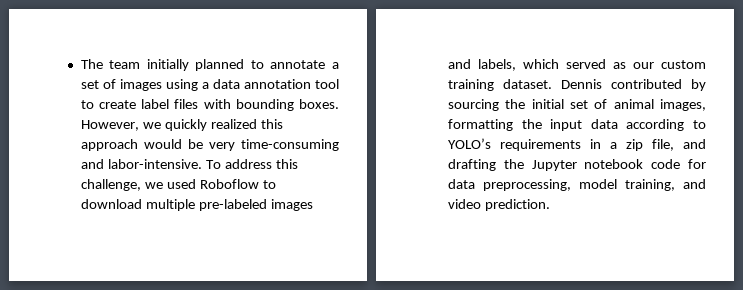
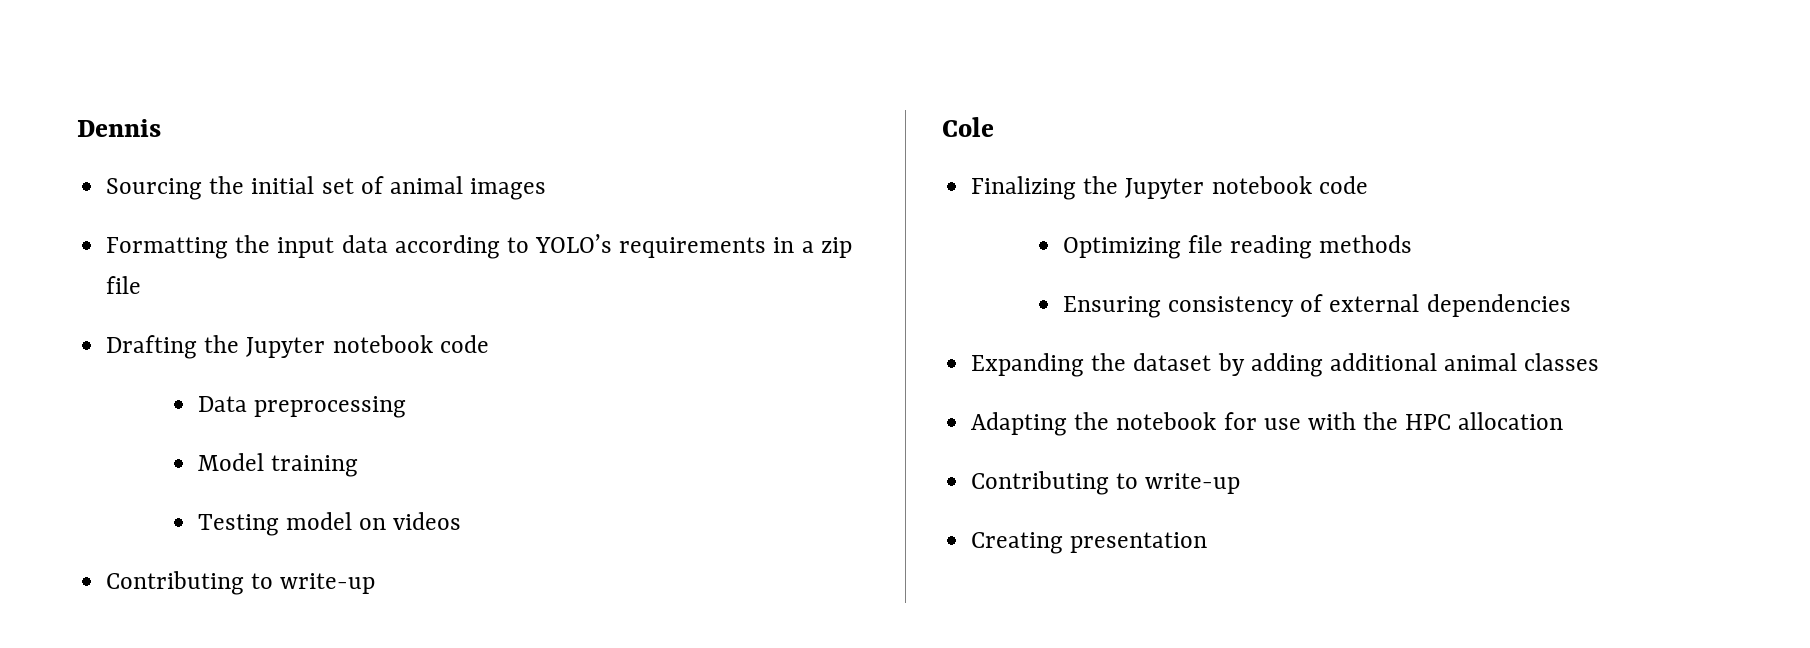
[80,59,339,71] [80,79,340,91] [80,99,339,111] [80,119,283,131] [80,139,340,151] [80,159,298,169] [80,179,276,191] [80,199,313,211] [447,59,706,71] [447,79,706,91] [447,99,499,111] The team initially planned to annotate a set of images using a data annotation tool to create label files with bounding boxes. However, we quickly realized this approach would be very time-consuming and labor-intensive. To address this challenge, we used Roboflow to download multiple pre-labeled images and labels, which served as our custom training dataset. Dennis contributed by sourcing -> [77,119,161,137] [106,178,203,200] Dennis // Sourcing
[660,99,706,111] [447,119,513,131] images, formatting -> [470,178,547,200] [106,237,229,259] images // Formatting
[651,139,706,151] [447,159,706,171] [447,179,706,191] [447,199,550,211] file, and drafting the Jupyter notebook code for data preprocessing, model training, and video prediction. -> [106,276,142,294] [106,335,489,359] [197,396,407,418] [197,453,359,477] [197,512,462,536] [106,571,376,595] [942,117,994,137] [971,176,1368,200] [1062,235,1413,259] [1062,294,1571,318] [971,353,1600,377] [971,412,1564,436] [971,471,1241,495] [971,532,1208,554] file // Drafting the Jupyter notebook code // Data preprocessing // Model training // Testing model on videos // Contributing to write-up // Cole // Finalizing the Jupyter notebook code // Optimizing file reading methods // Ensuring consistency of external dependencies // Expanding the dataset by adding additional animal classes // Adapting the notebook for use with the HPC allocation // Contributing to write-up // Creating presentation

